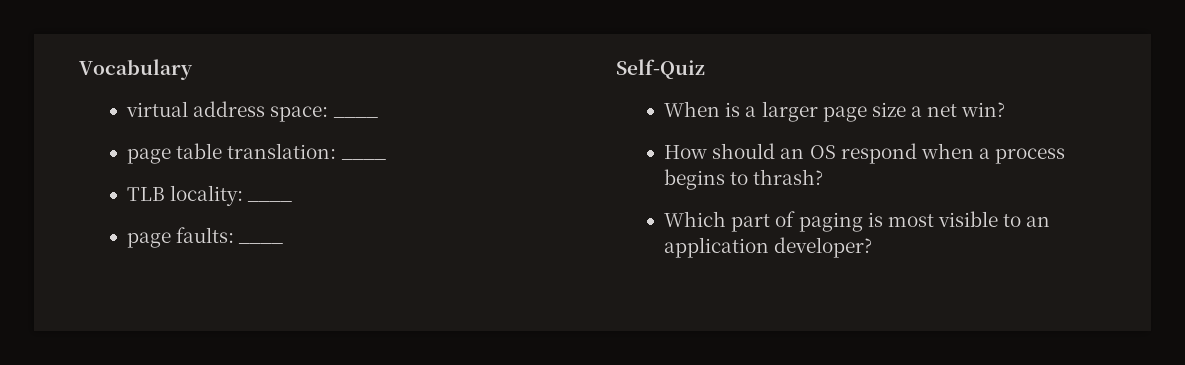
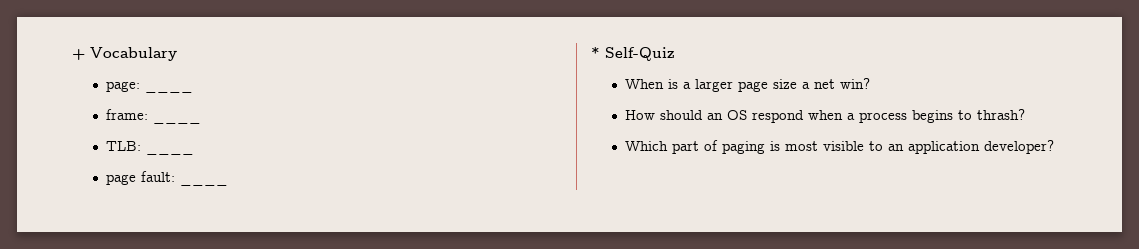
(79, 69) none -> [72,49,85,60] +
[126,101,378,122] [127,143,337,164] [340,159,386,160] [127,185,293,206] [127,227,235,248] [238,243,284,244] virtual address space: ____ // page table translation: ____ // TLB locality: ____ // page faults: ____ // -> [105,81,193,93] [105,109,148,120] [152,120,201,124] [105,141,141,151] [145,151,194,155] [105,171,175,185] [179,182,228,186] [591,47,600,58] page: ____ // frame: ____ // TLB: ____ // page fault: ____ // *

